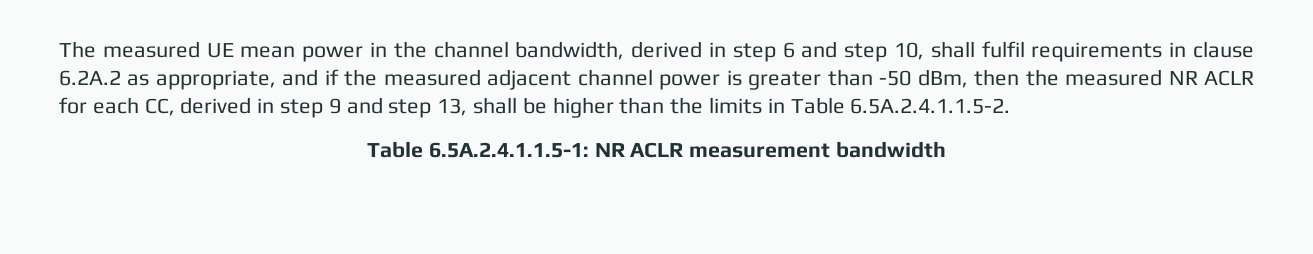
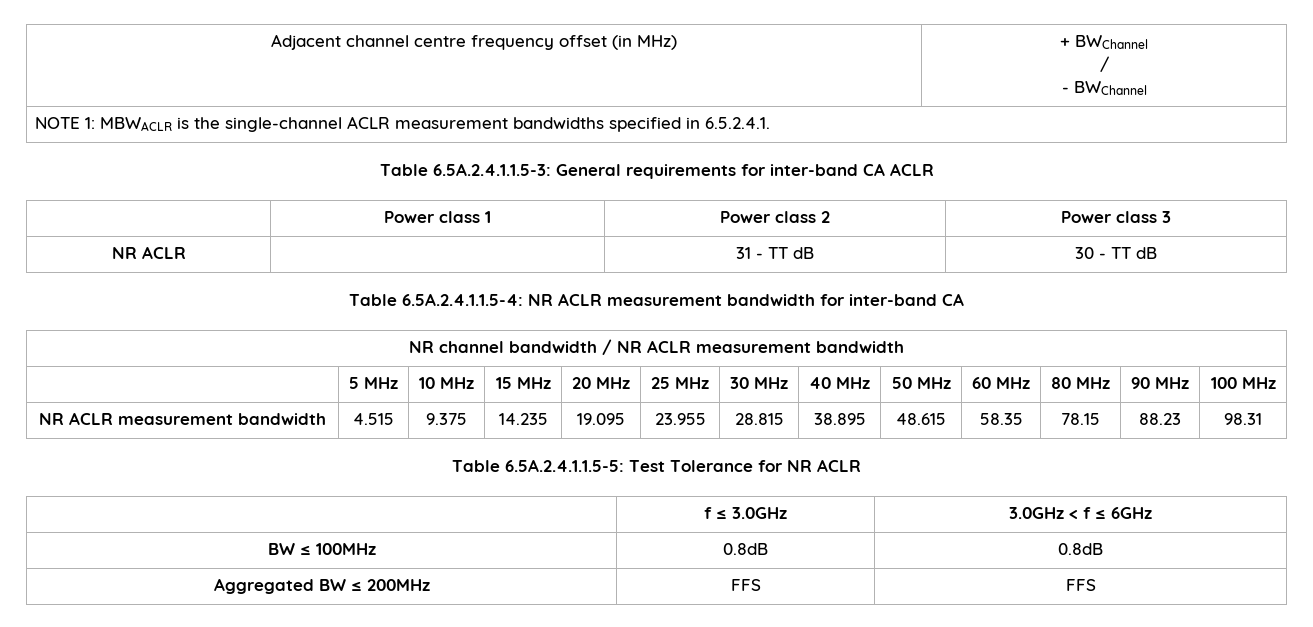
[59,41,1254,62] [59,69,1255,90] [59,97,1011,118] [366,141,947,158] The measured UE mean power in the channel bandwidth, derived in step 6 and step 10, shall fulfil requirements in clause 6.2A.2 as appropriate, and if the measured adjacent channel power is greater than -50 dBm, then the measured NR ACLR for each CC, derived in step 9 and step 13, shall be higher than the limits in Table 6.5A.2.4.1.1.5-2. // Table 6.5A.2.4.1.1.5-1: NR ACLR measurement bandwidth -> [271,34,677,50] [1060,35,1148,49] [1099,56,1109,72] [1061,81,1147,95] [35,116,771,132] [379,163,934,179] [384,211,492,223] [720,211,830,223] [1061,211,1171,223] [111,246,186,259] [736,247,814,259] [1075,247,1157,259] [349,293,964,306] [409,339,904,355] [349,377,398,389] [419,377,474,389] [495,377,551,389] [572,377,630,389] [651,377,709,389] [730,377,788,389] [809,377,870,389] [891,377,951,389] [972,377,1030,389] [1051,377,1110,389] [1131,377,1189,389] [1210,377,1276,389] [39,412,326,425] [353,413,394,425] [426,413,467,425] [498,413,548,425] [577,413,625,425] [654,413,706,425] [734,413,784,425] [813,413,866,425] [896,413,946,425] [979,413,1023,425] [1061,413,1100,425] [1139,413,1181,425] [1224,413,1262,425] [452,459,861,472] [704,507,787,519] [1009,507,1152,519] [267,543,376,555] [723,543,768,555] [1058,543,1103,555] [213,578,430,594] [730,579,761,591] [1065,579,1096,591] Adjacent channel centre frequency offset (in MHz) | + BWChannel // / // - BWChannel // NOTE 1: MBWACLR is the single-channel ACLR measurement bandwidths specified in 6.5.2.4.1. // Table 6.5A.2.4.1.1.5-3: General requirements for inter-band CA ACLR // | Power class 1 | Power class 2 | Power class 3 // NR ACLR | | 31 - TT dB | 30 - TT dB // Table 6.5A.2.4.1.1.5-4: NR ACLR measurement bandwidth for inter-band CA // NR channel bandwidth / NR ACLR measurement bandwidth // | 5 MHz | 10 MHz | 15 MHz | 20 MHz | 25 MHz | 30 MHz | 40 MHz | 50 MHz | 60 MHz | 80 MHz | 90 MHz | 100 MHz // NR ACLR measurement bandwidth | 4.515 | 9.375 | 14.235 | 19.095 | 23.955 | 28.815 | 38.895 | 48.615 | 58.35 | 78.15 | 88.23 | 98.31 // Table 6.5A.2.4.1.1.5-5: Test Tolerance for NR ACLR // | f ≤ 3.0GHz | 3.0GHz < f ≤ 6GHz // BW ≤ 100MHz | 0.8dB | 0.8dB // Aggregated BW ≤ 200MHz | FFS | FFS

